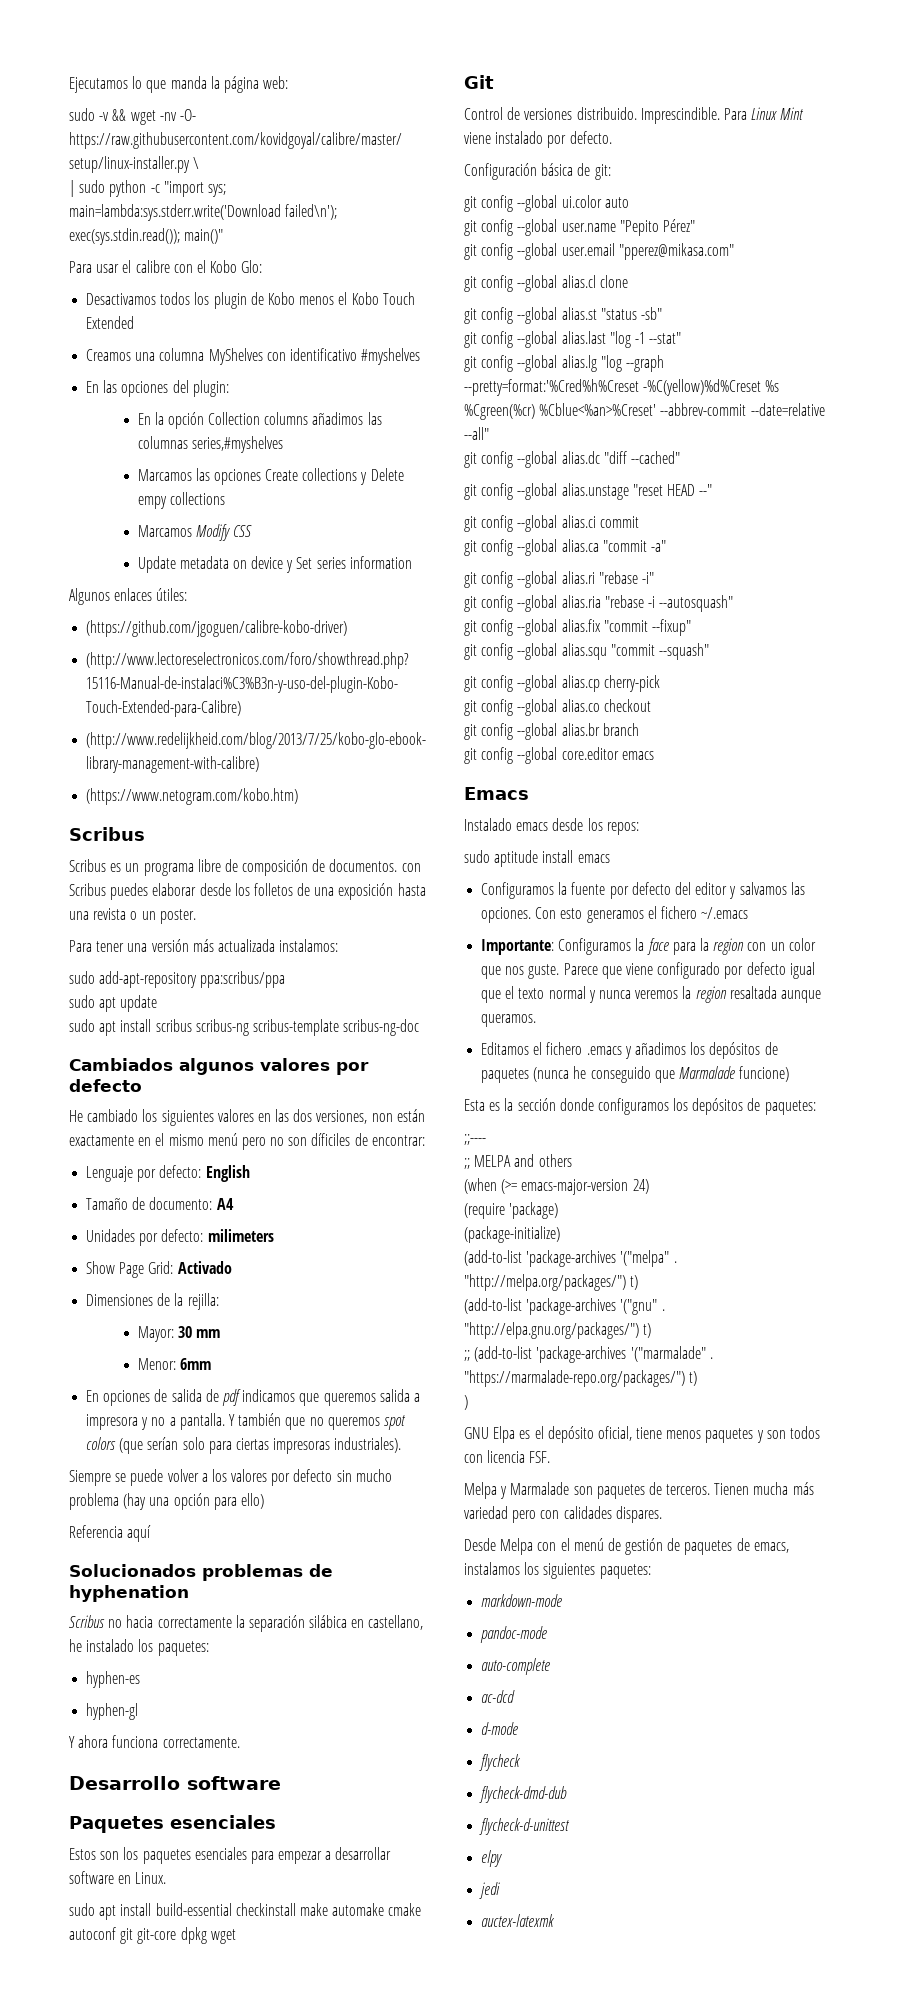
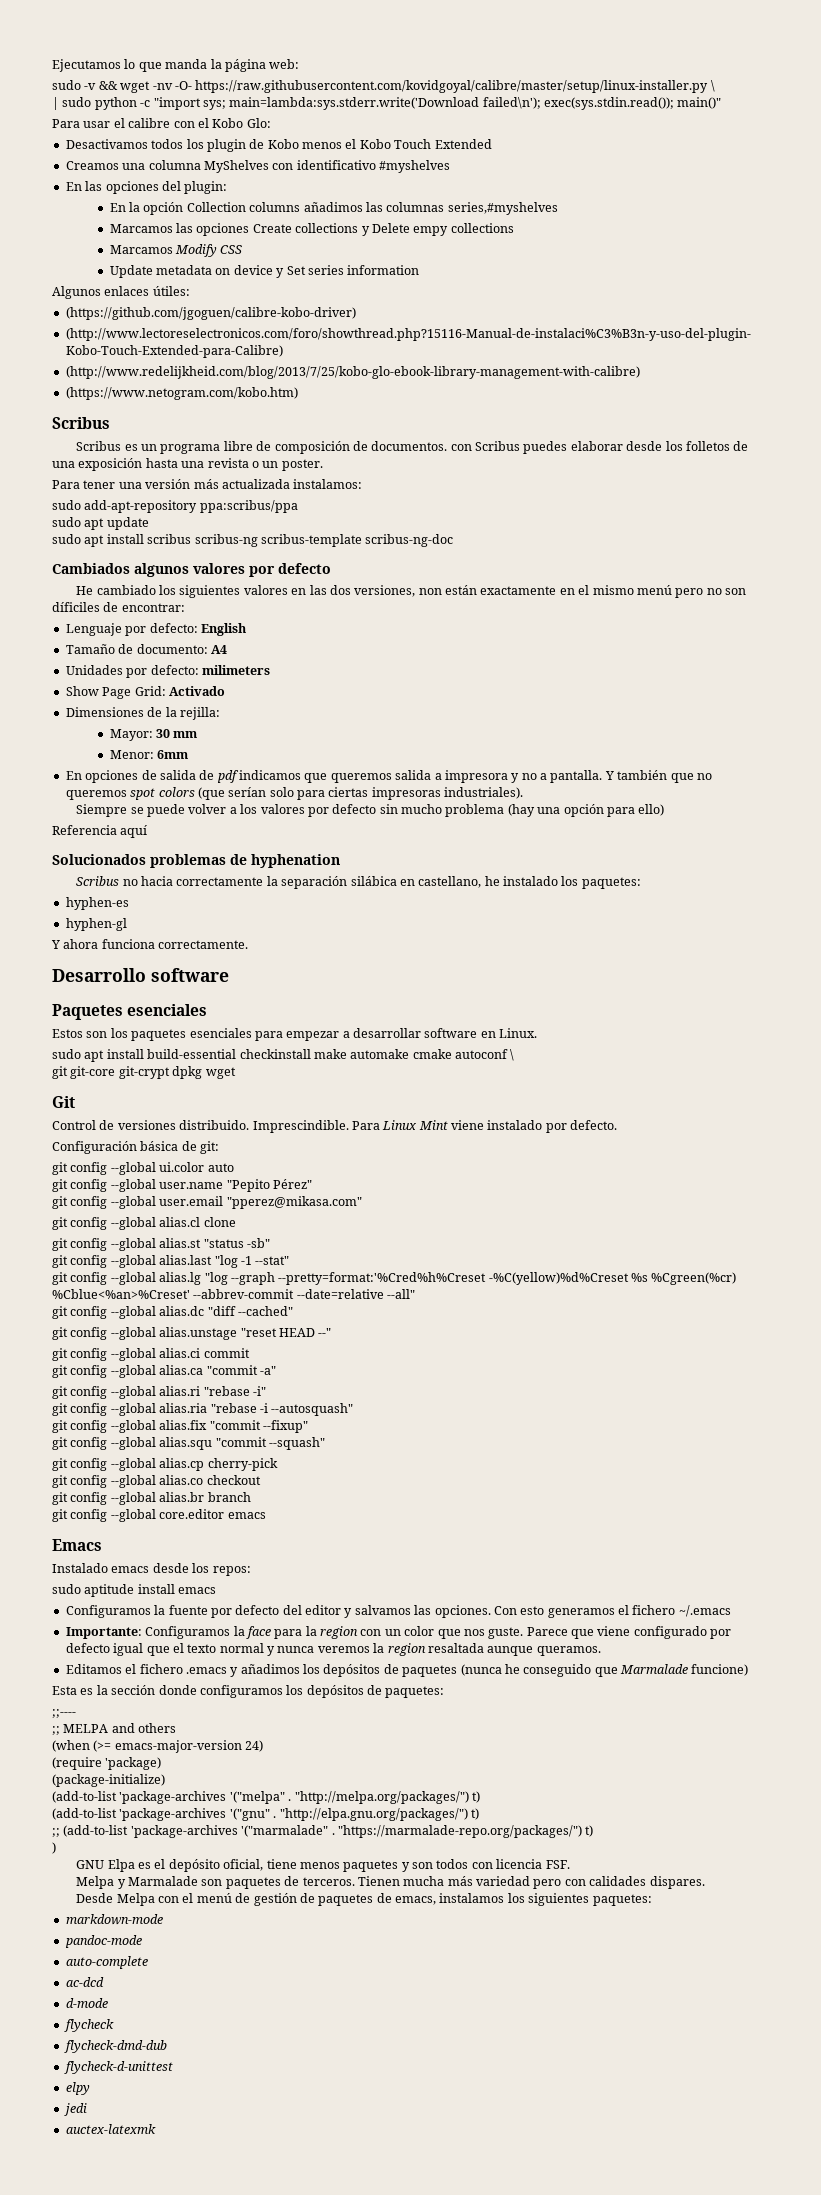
(116, 1933) none -> [510,1049,515,1061] \ //
(177, 1936) none -> [118,1066,170,1079] git-crypt

